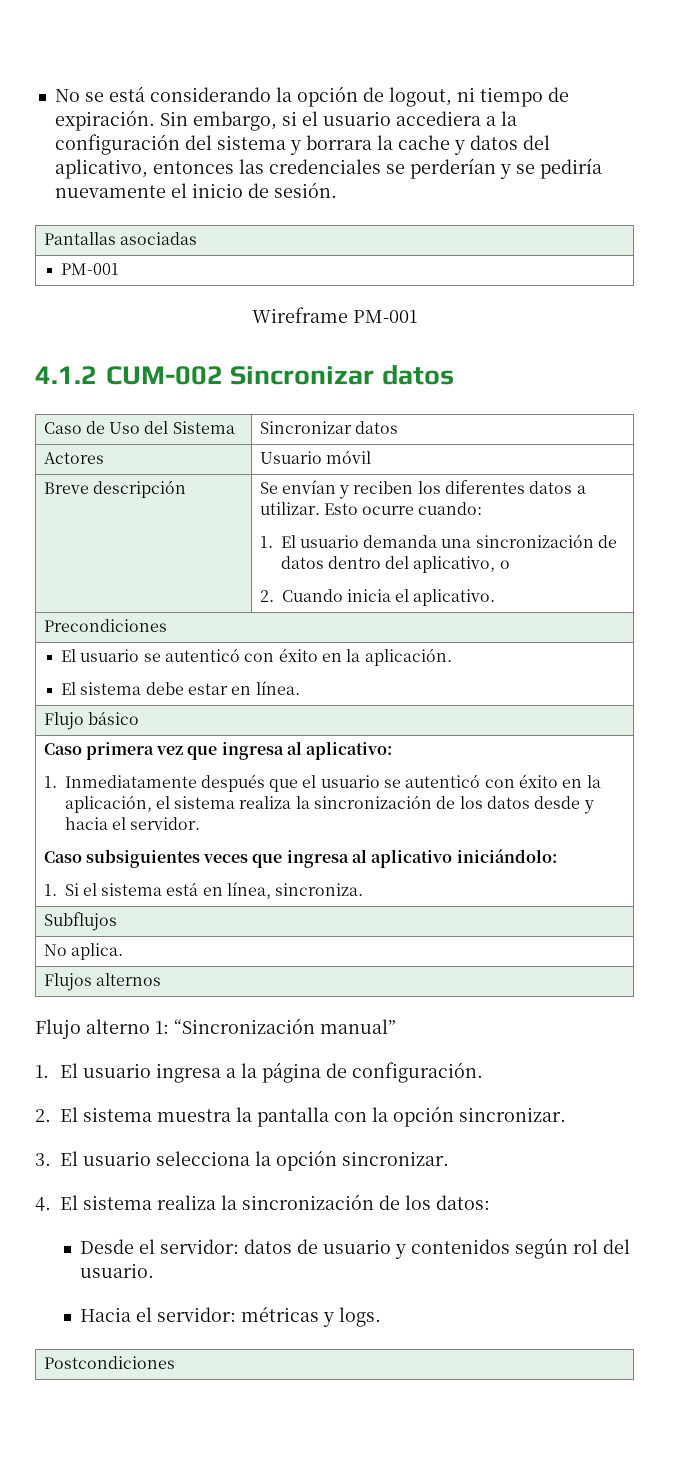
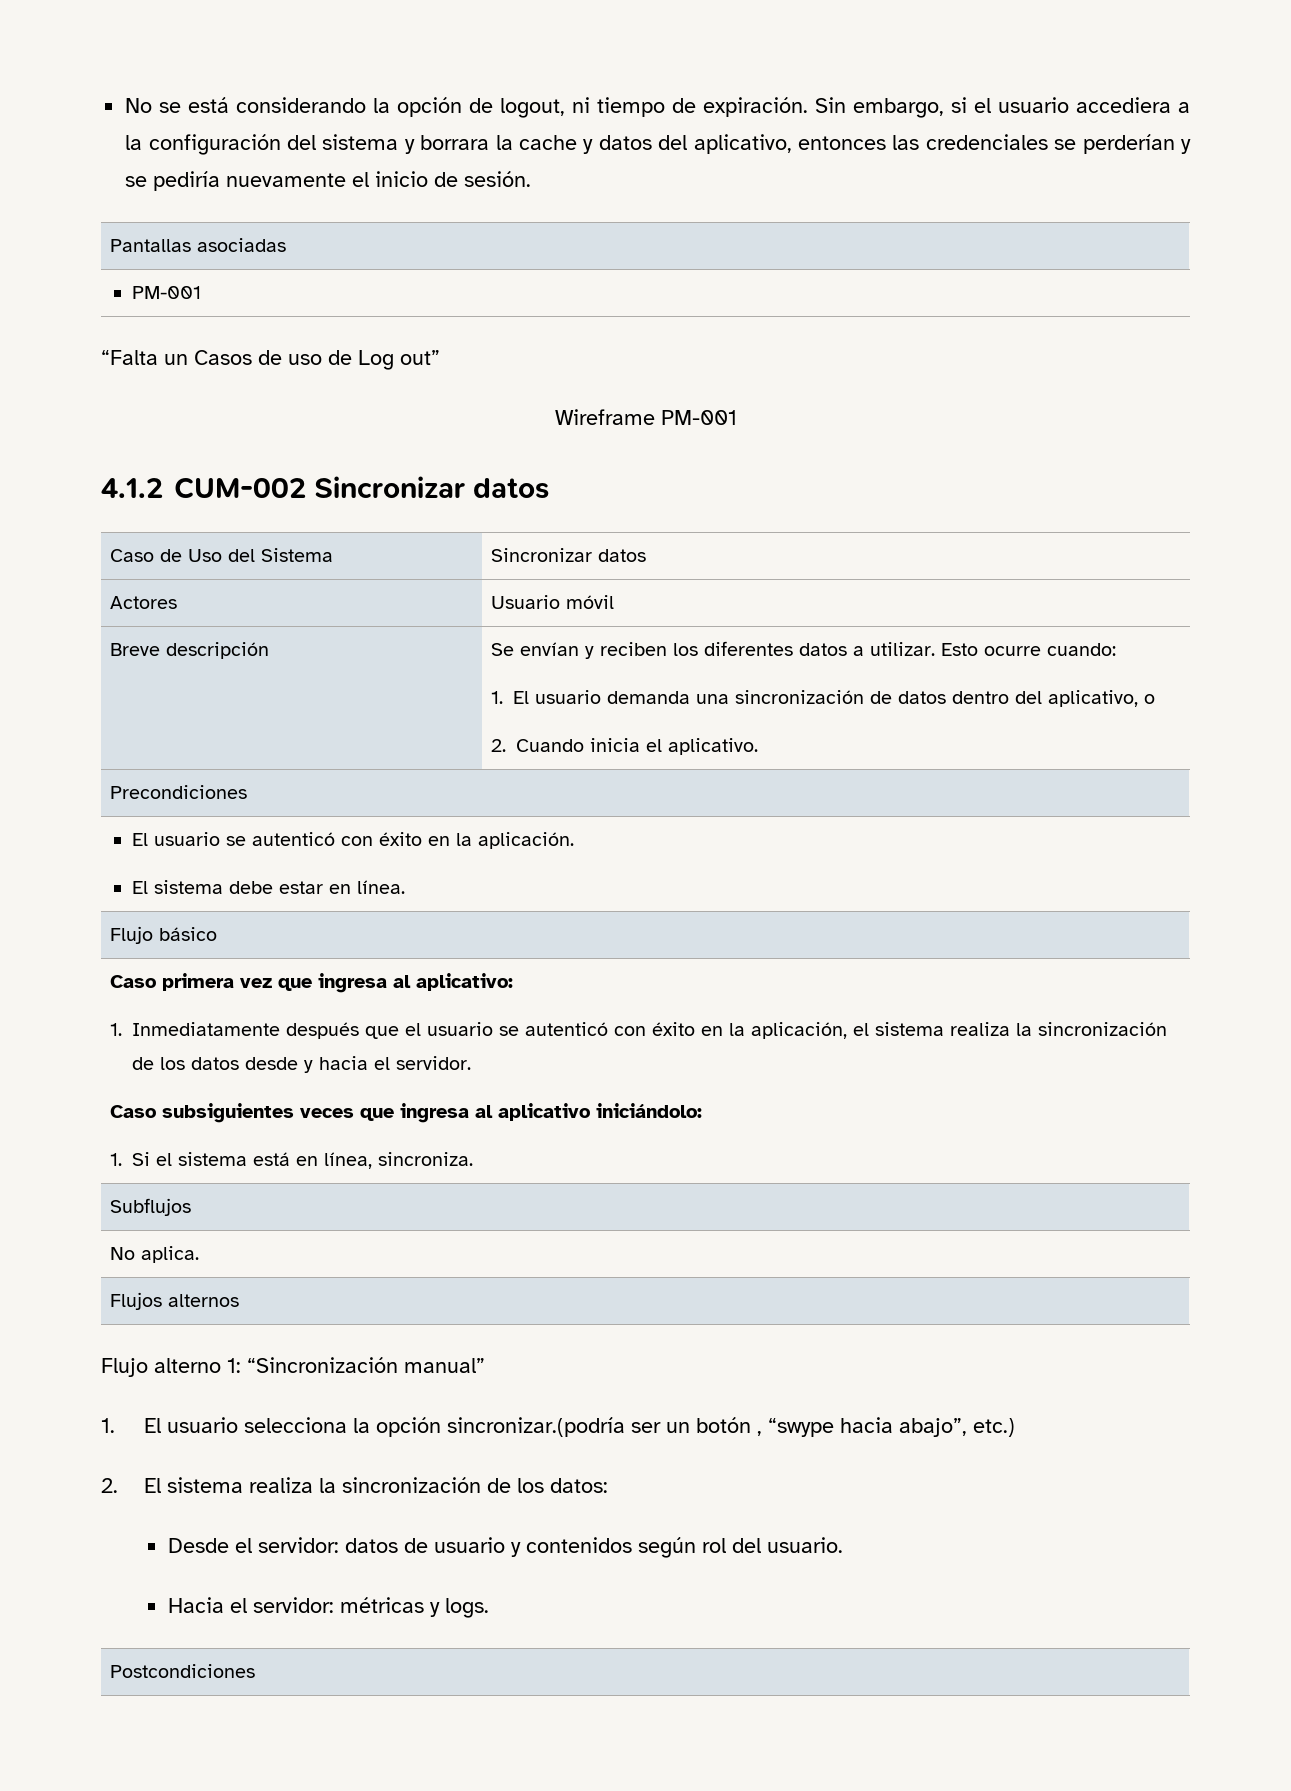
(120, 269) none -> [101,350,440,370] // “Falta un Casos de uso de Log out”
[156,1062,484,1083] [35,1106,567,1127] [35,1150,450,1171] [35,1197,51,1211] ingresa a la página de configuración. // 2. El sistema muestra la pantalla con la opción sincronizar. // 3. El usuario selecciona la opción sincronizar. // 4. -> [243,1417,1015,1437] [101,1478,118,1493] selecciona la opción sincronizar.(podría ser un botón , “swype hacia abajo”, etc.) // 2.

